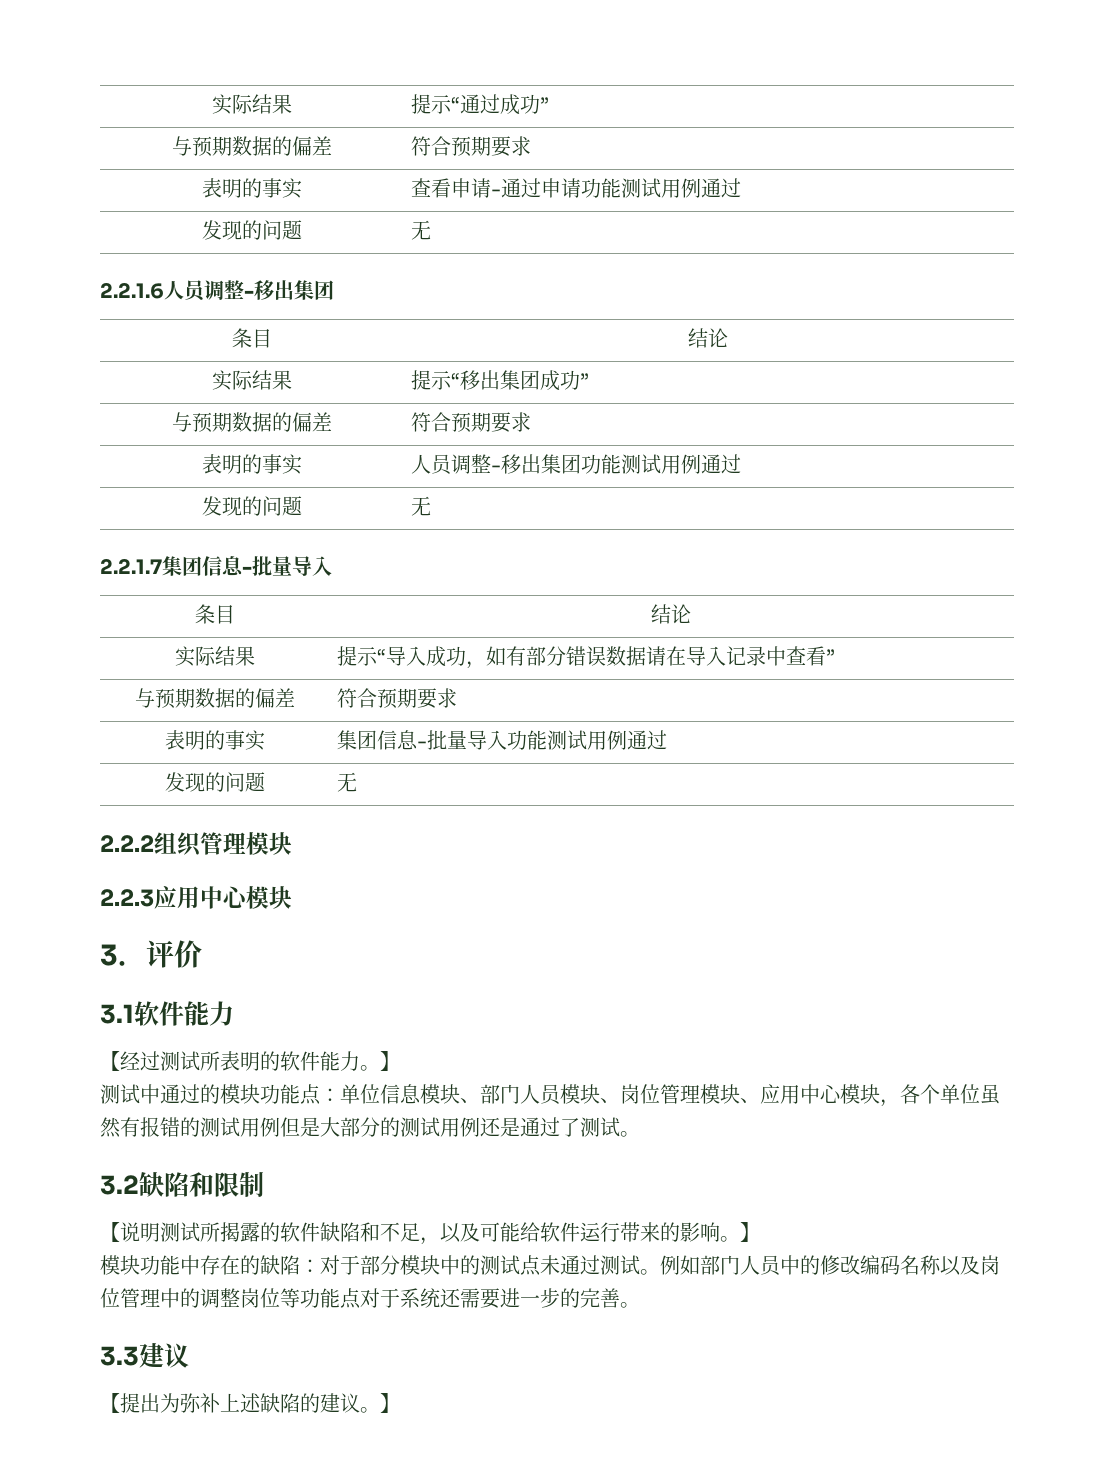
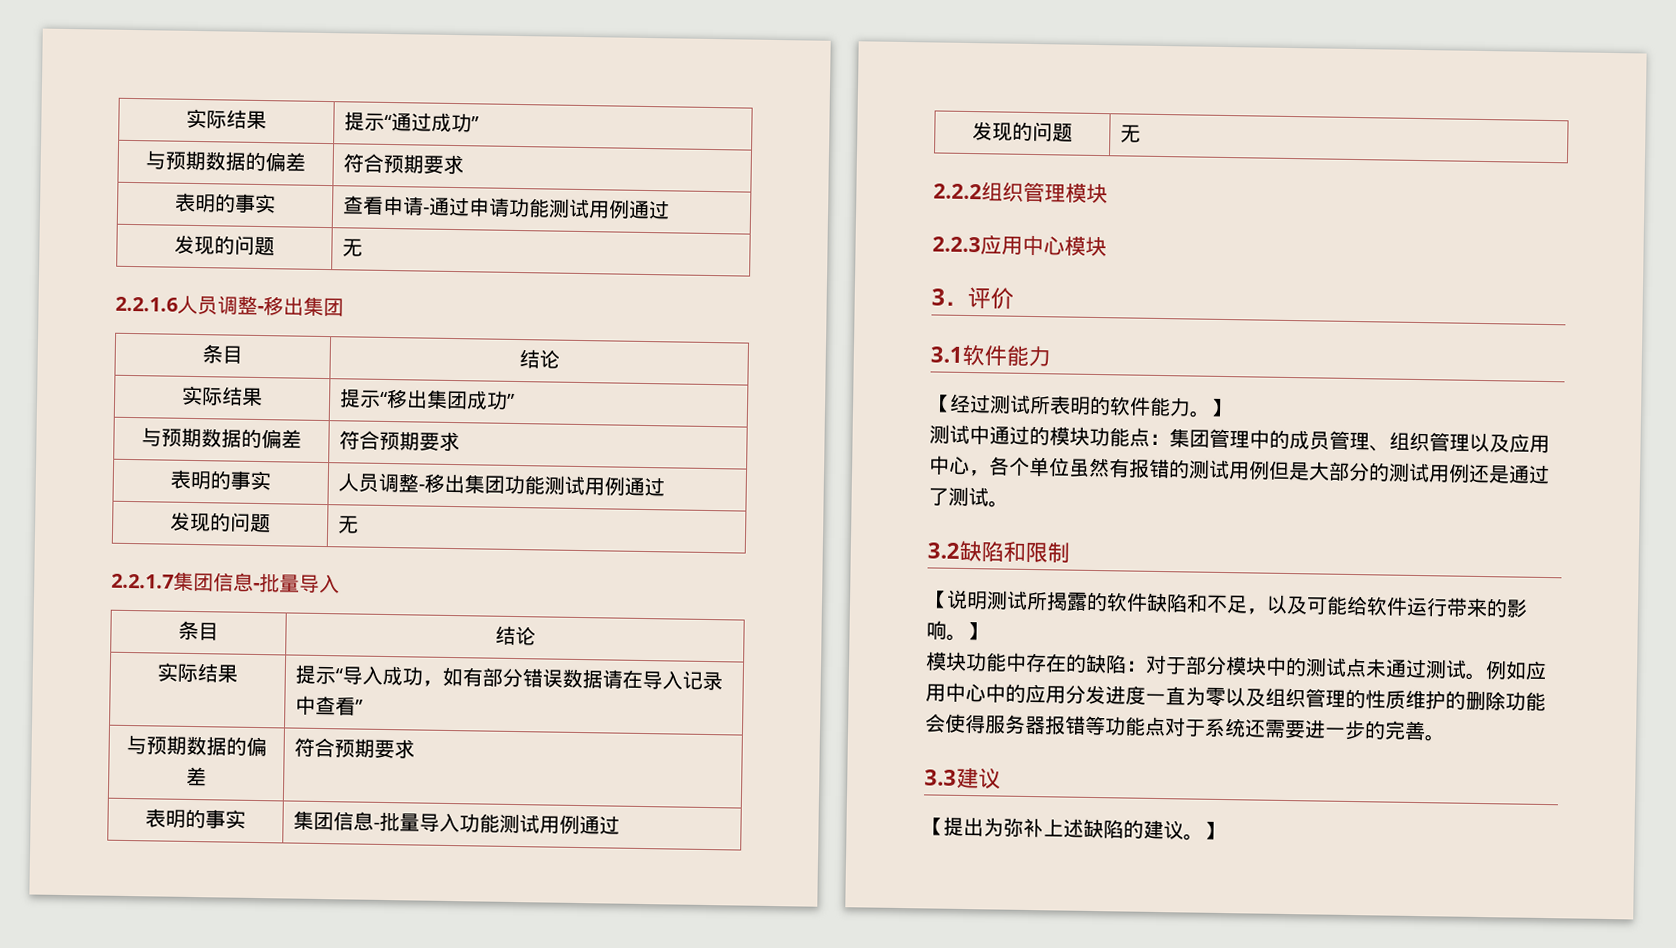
[340,1084,880,1105] 单位信息模块、部门人员模块、岗位管理模块、应用中心模块 -> [1169,428,1550,454] [929,455,970,476] 集团管理中的成员管理、组织管理以及应用中心
[700,1255,1000,1276] [100,1288,280,1308] 部门人员中的修改编码名称以及岗位管理中的调整岗位 -> [1525,660,1547,681] [925,682,1546,712] [924,713,1086,735] 应用中心中的应用分发进度一直为零以及组织管理的性质维护的删除功能会使得服务器报错

